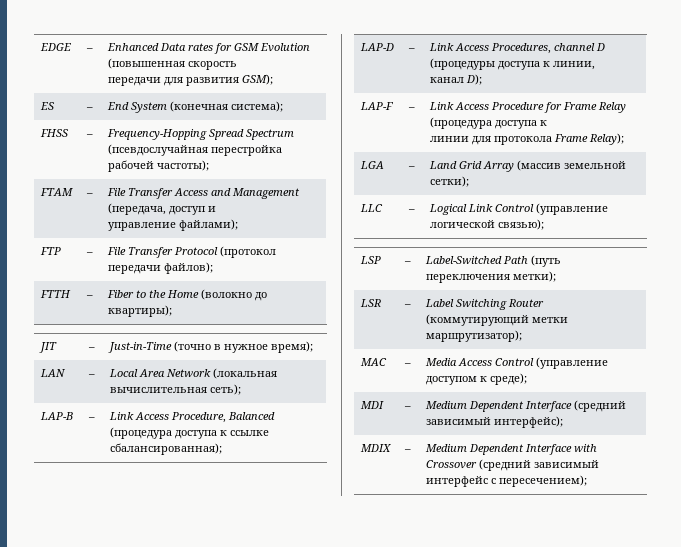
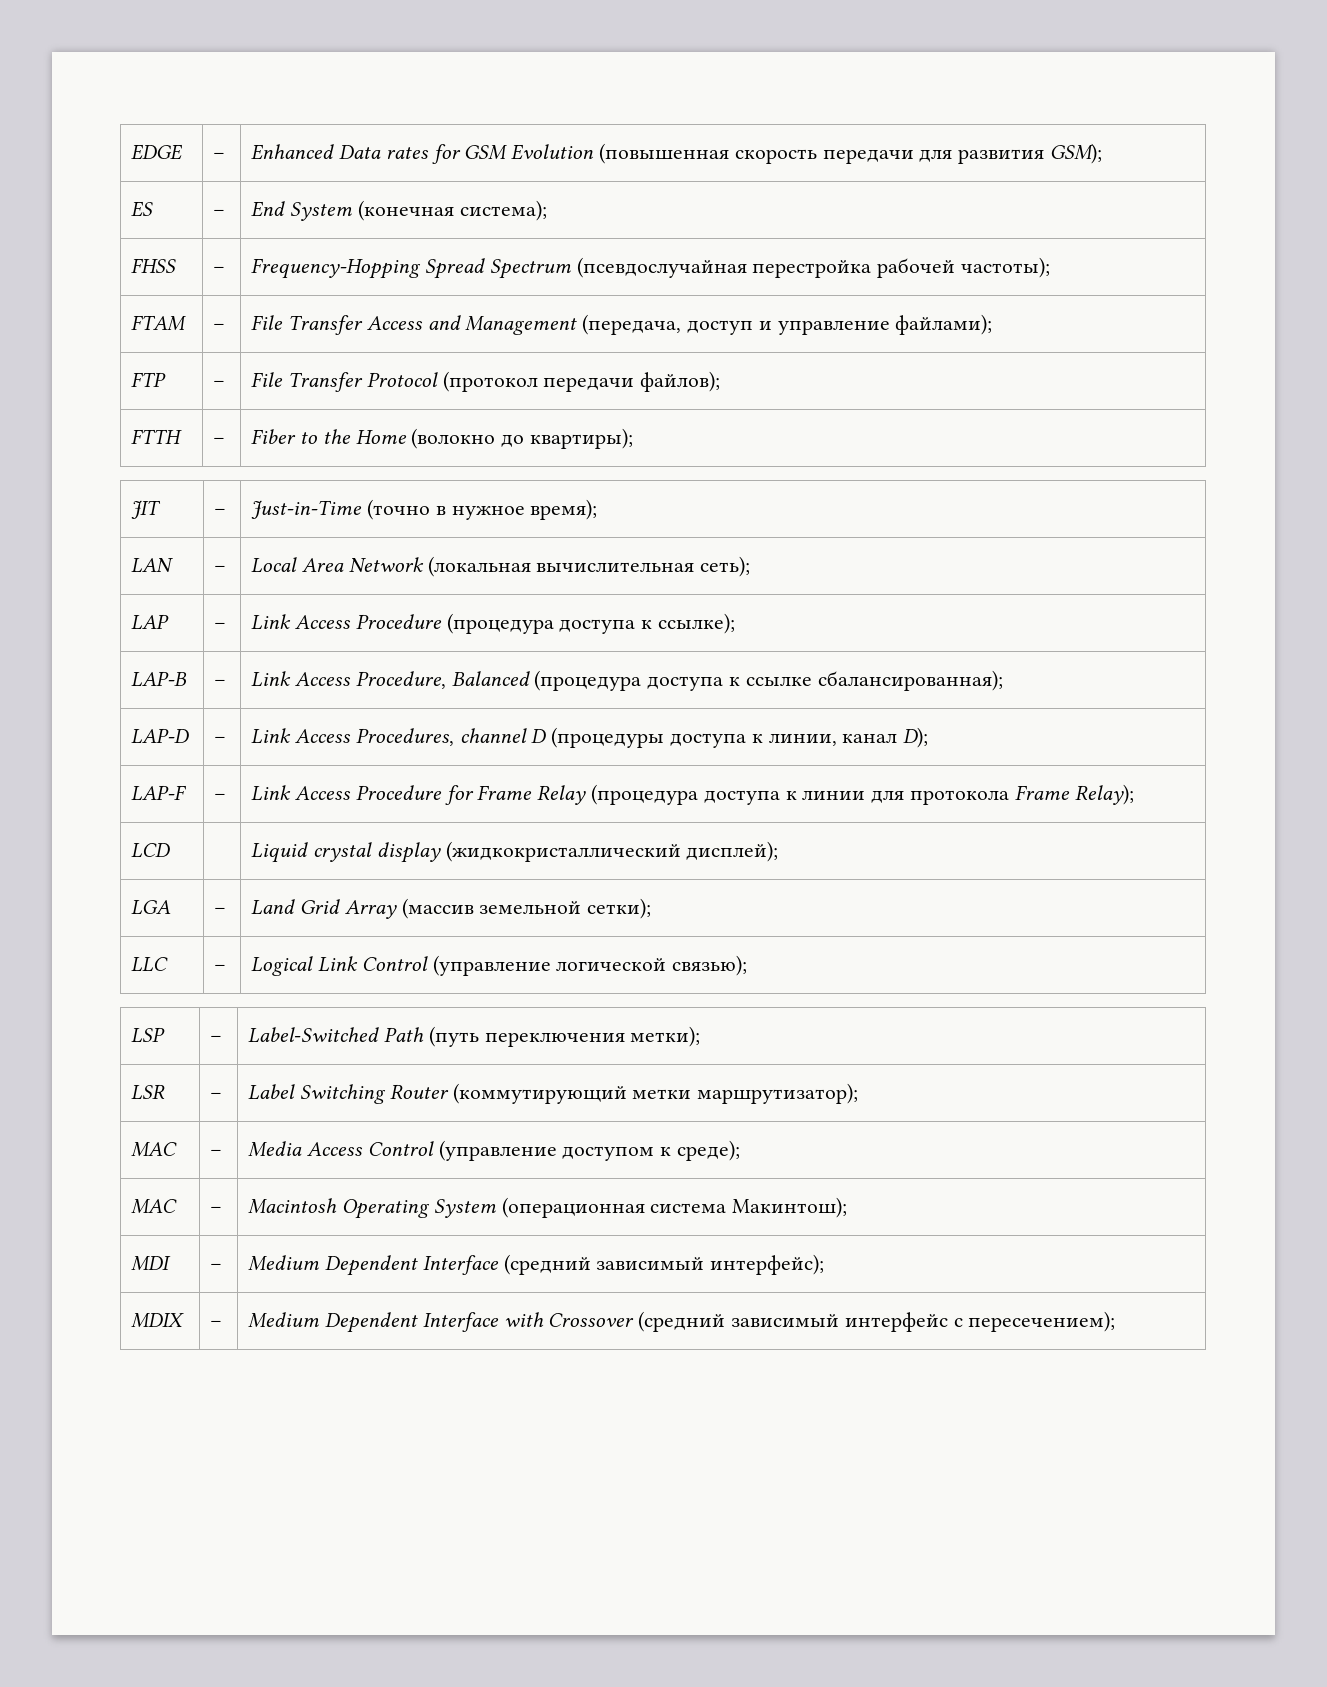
(238, 65) // -> (817, 156) none
(217, 209) // -> (772, 325) none
(242, 389) none -> [131,614,170,630] [214,622,227,629] [251,613,736,634] // LAP | – | Link Access Procedure (процедура доступа к ссылке);
(596, 65) // -> (837, 739) none
(548, 123) // -> (797, 795) none
(625, 139) none -> [131,843,171,858] [251,841,779,863] // LCD | | Liquid crystal display (жидкокристаллический дисплей);
(528, 379) none -> [131,1199,178,1214] [210,1206,223,1213] [248,1197,848,1219] // MAC | – | Macintosh Operating System (операционная система Макинтош);

